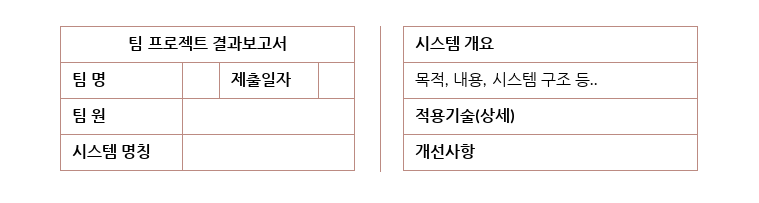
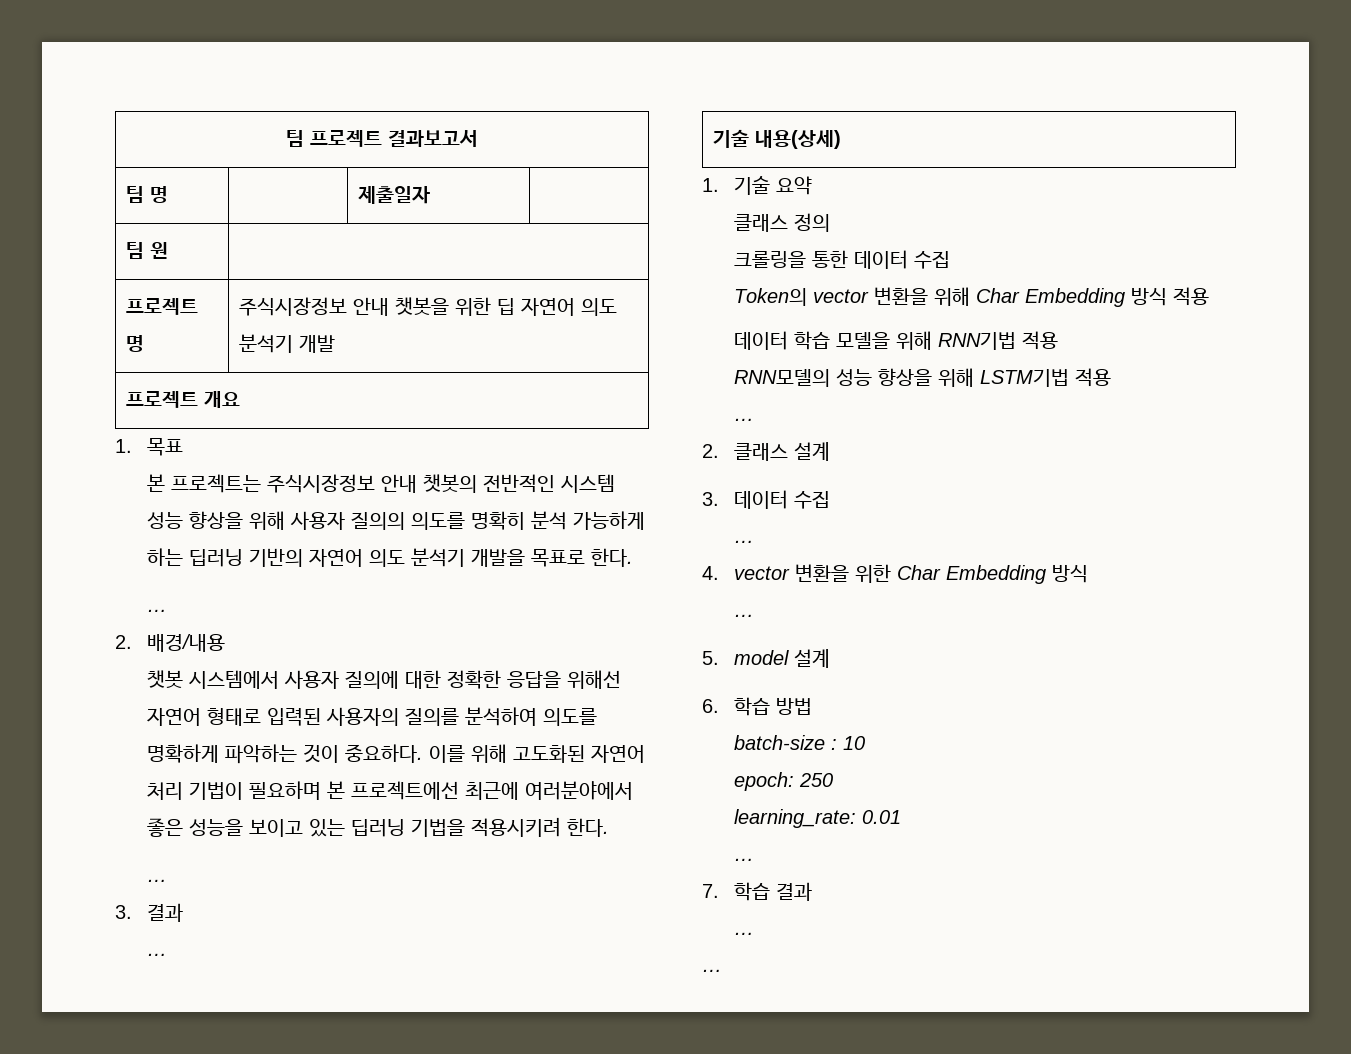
[71,144,152,159] [414,36,495,51] [414,72,599,88] [414,108,515,124] [414,144,475,159] 시스템 명칭 | // 시스템 개요 // 목적, 내용, 시스템 구조 등.. // 적용기술(상세) // 개선사항 -> [125,298,198,315] [125,335,144,352] [238,297,617,316] [238,334,335,353] [125,391,240,408] [115,438,184,456] [147,474,616,493] [147,511,646,530] [147,548,634,567] [147,609,168,612] [115,634,226,652] [147,670,622,689] [147,707,598,726] [147,744,646,764] [147,781,634,800] [147,817,610,837] [147,879,168,882] [115,903,184,922] [147,953,168,956] [712,129,841,149] [702,176,813,195] [734,213,831,232] [734,250,951,269] [734,287,1210,307] [734,331,1059,350] [734,368,1112,387] [734,418,755,421] [702,442,831,461] [702,490,831,509] [734,540,755,543] [702,564,1089,584] [734,614,755,617] [702,649,831,668] [702,697,813,716] [734,735,866,750] [734,772,834,791] [734,809,902,828] [734,858,755,861] [702,882,813,901] [734,932,755,935] [702,969,722,972] 프로젝트 명 | 주식시장정보 안내 챗봇을 위한 딥 자연어 의도 분석기 개발 // 프로젝트 개요 // 1. 목표 // 본 프로젝트는 주식시장정보 안내 챗봇의 전반적인 시스템 성능 향상을 위해 사용자 질의의 의도를 명확히 분석 가능하게 하는 딥러닝 기반의 자연어 의도 분석기 개발을 목표로 한다. // … // 2. 배경/내용 // 챗봇 시스템에서 사용자 질의에 대한 정확한 응답을 위해선 자연어 형태로 입력된 사용자의 질의를 분석하여 의도를 명확하게 파악하는 것이 중요하다. 이를 위해 고도화된 자연어 처리 기법이 필요하며 본 프로젝트에선 최근에 여러분야에서 좋은 성능을 보이고 있는 딥러닝 기법을 적용시키려 한다. // … // 3. 결과 // … // 기술 내용(상세) // 1. 기술 요약 // 클래스 정의 // 크롤링을 통한 데이터 수집 // Token의 vector 변환을 위해 Char Embedding 방식 적용 // 데이터 학습 모델을 위해 RNN기법 적용 // RNN모델의 성능 향상을 위해 LSTM기법 적용 // … // 2. 클래스 설계 // 3. 데이터 수집 // … // 4. vector 변환을 위한 Char Embedding 방식 // … // 5. model 설계 // 6. 학습 방법 // batch-size : 10 // epoch: 250 // learning_rate: 0.01 // … // 7. 학습 결과 // … // …

